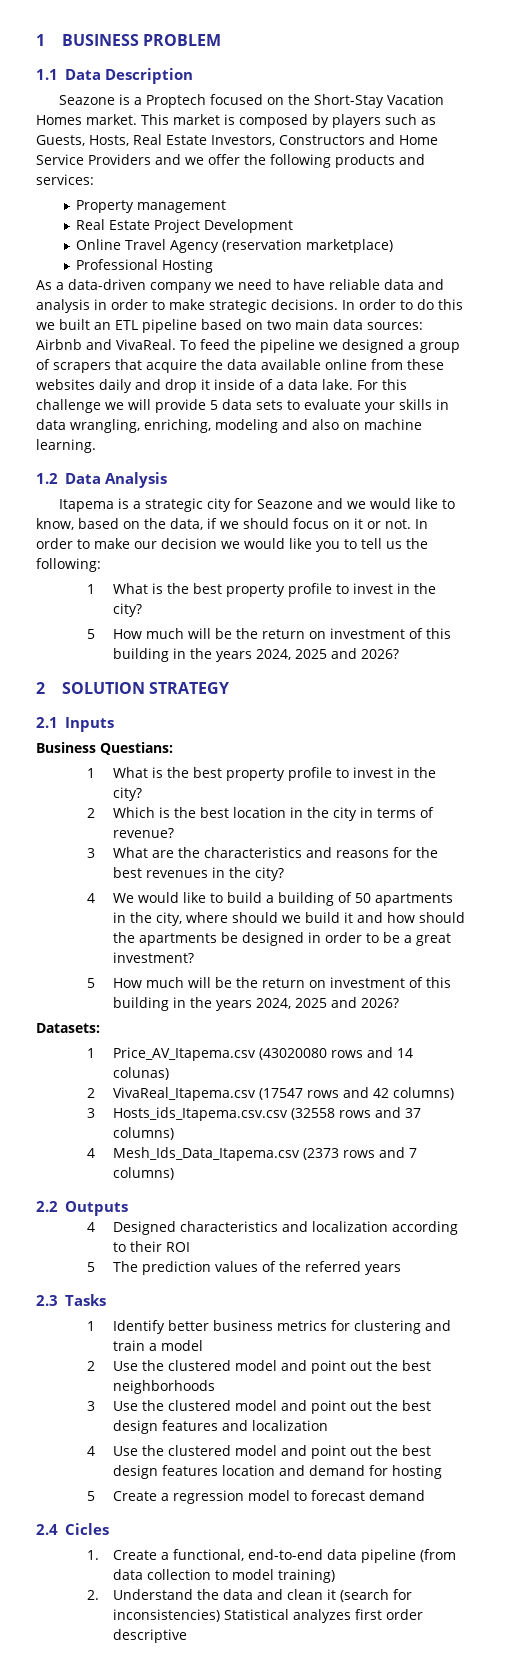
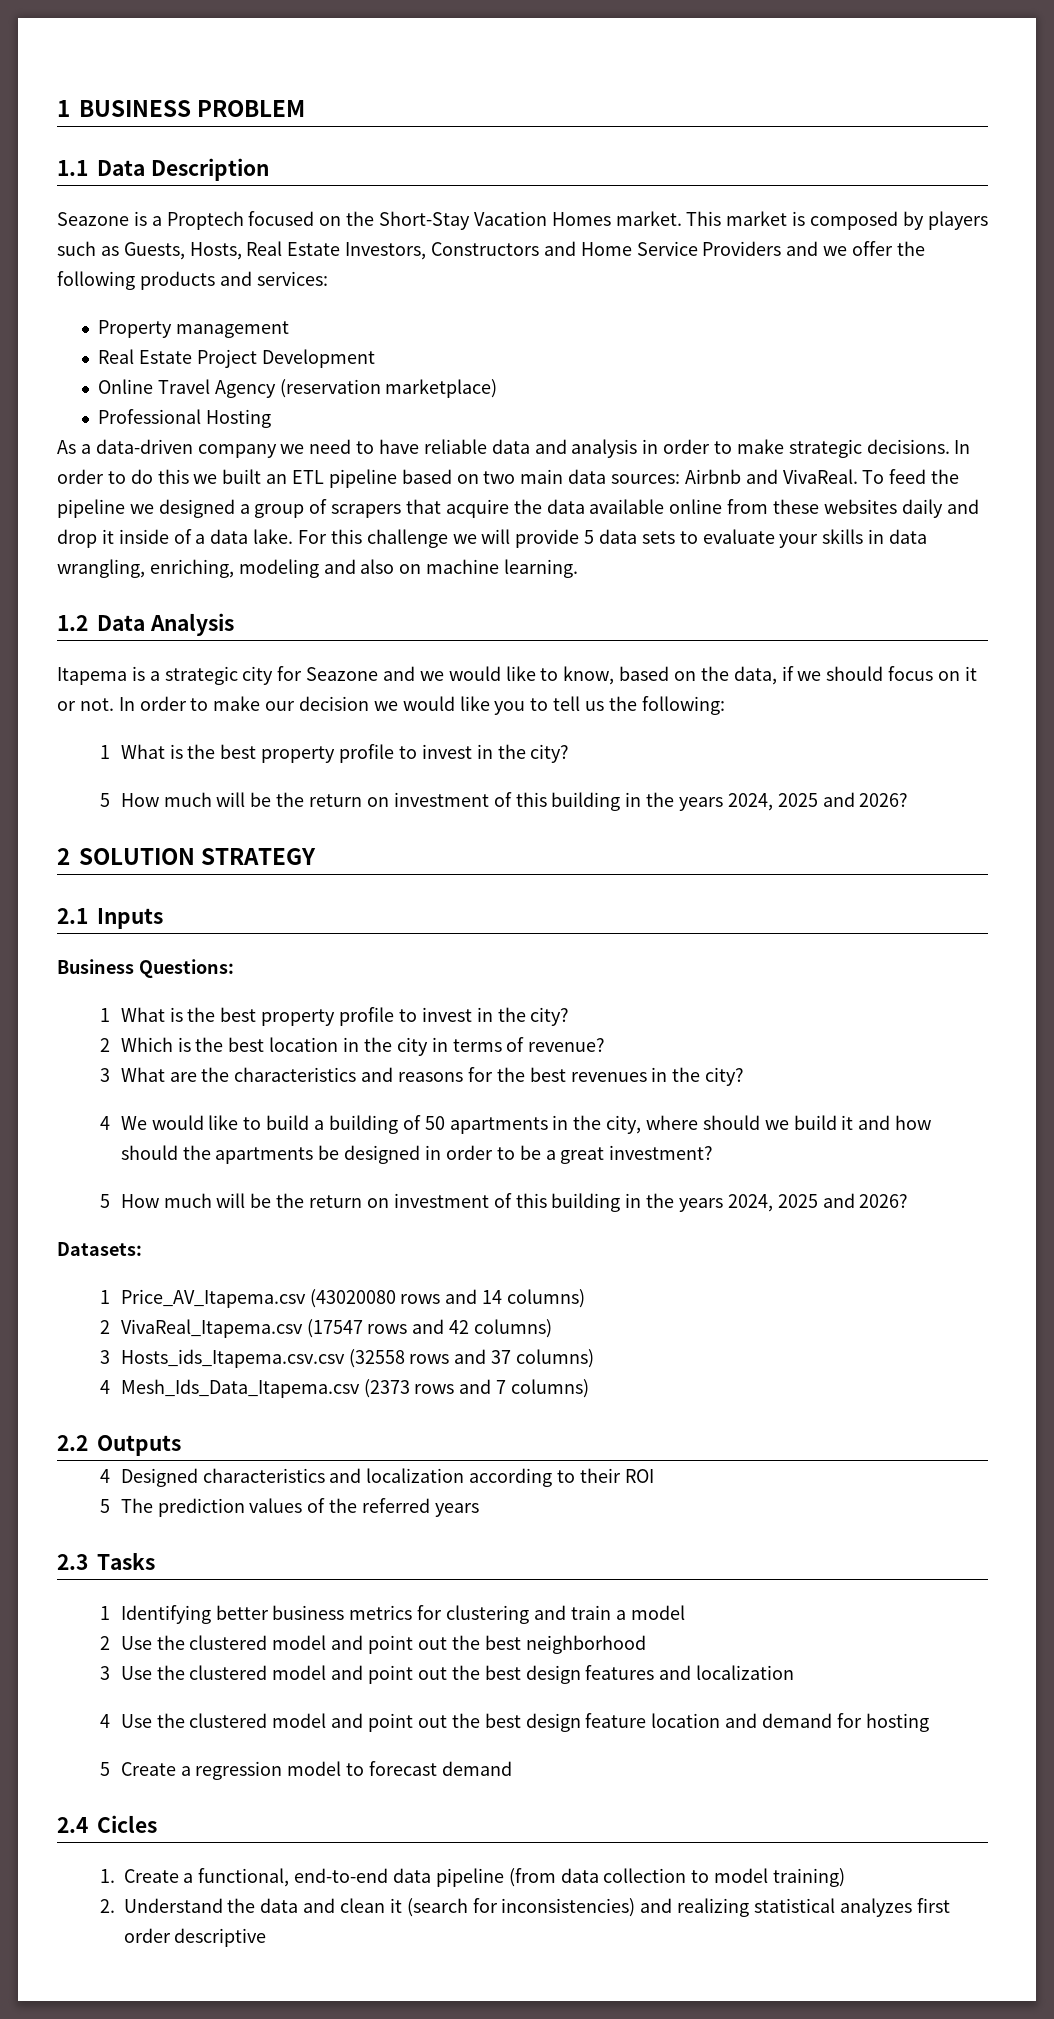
[100,742,173,755] Questians: -> [138,959,234,978] Questions:
[112,1067,169,1080] colunas) -> [507,1289,586,1308] columns)
[112,1320,165,1334] Identify -> [120,1605,211,1624] Identifying
[112,1380,215,1394] neighborhoods -> [525,1635,646,1654] neighborhood
[161,1465,218,1476] features -> [585,1713,647,1728] feature
[223,1609,289,1620] Statistical -> [640,1898,835,1917] and realizing statistical

